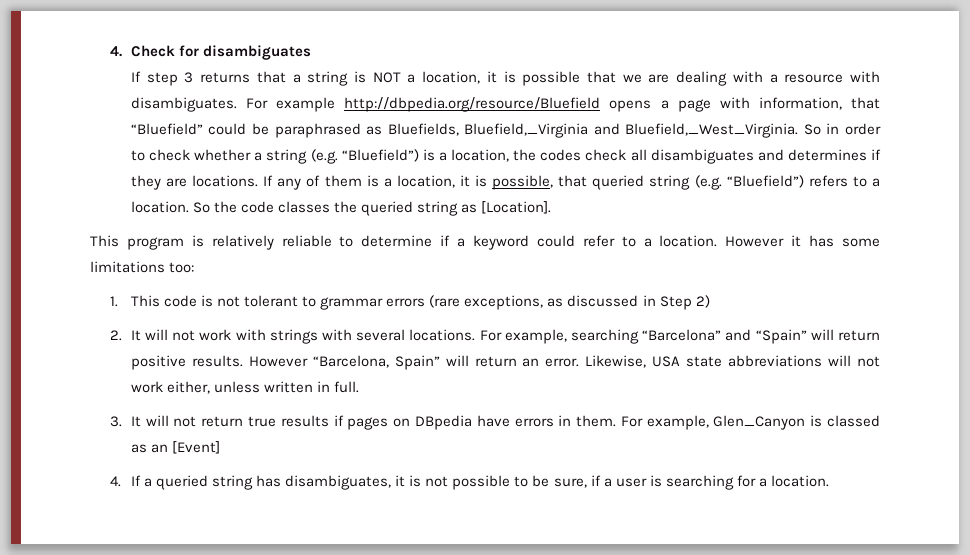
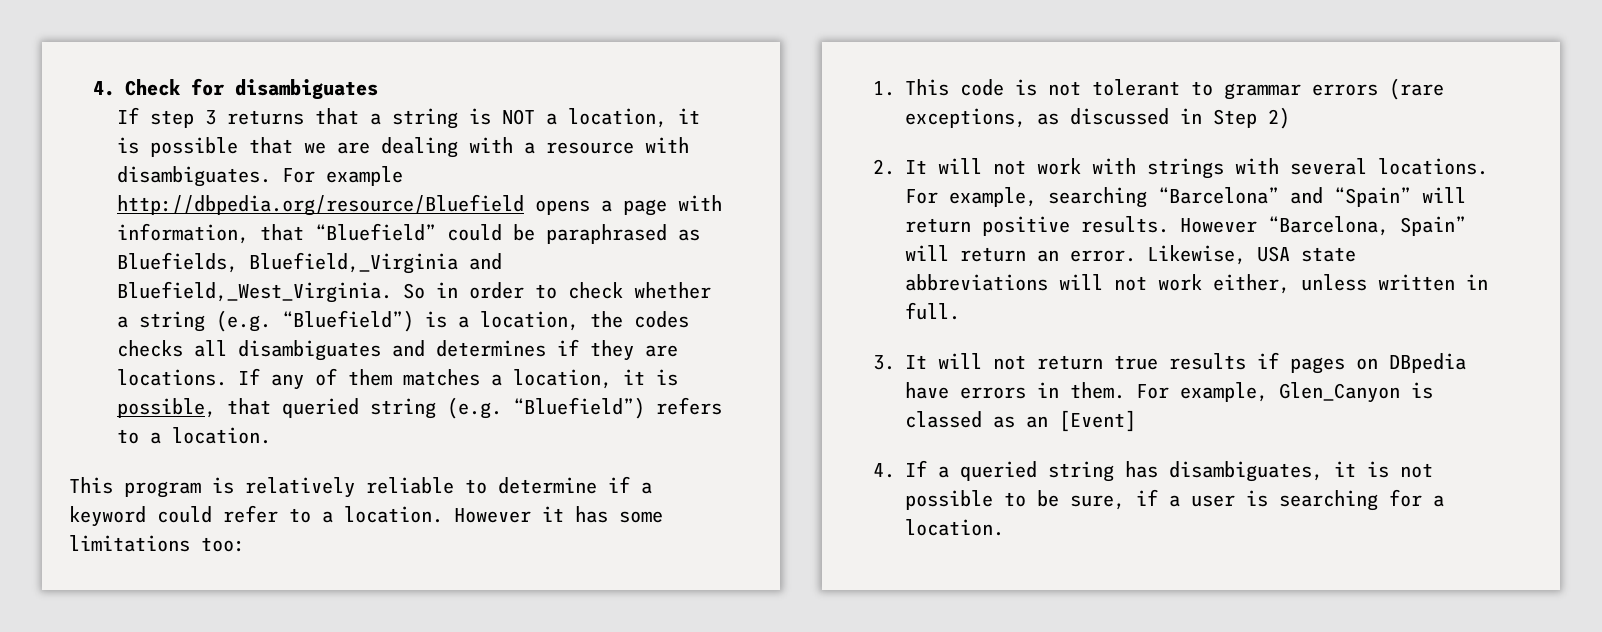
[585,149,627,161] check -> [117,340,184,357] checks
[366,175,379,187] is -> [403,369,481,386] matches
[192,201,552,216] So the code classes the queried string as [Location]. -> (272, 435) none

